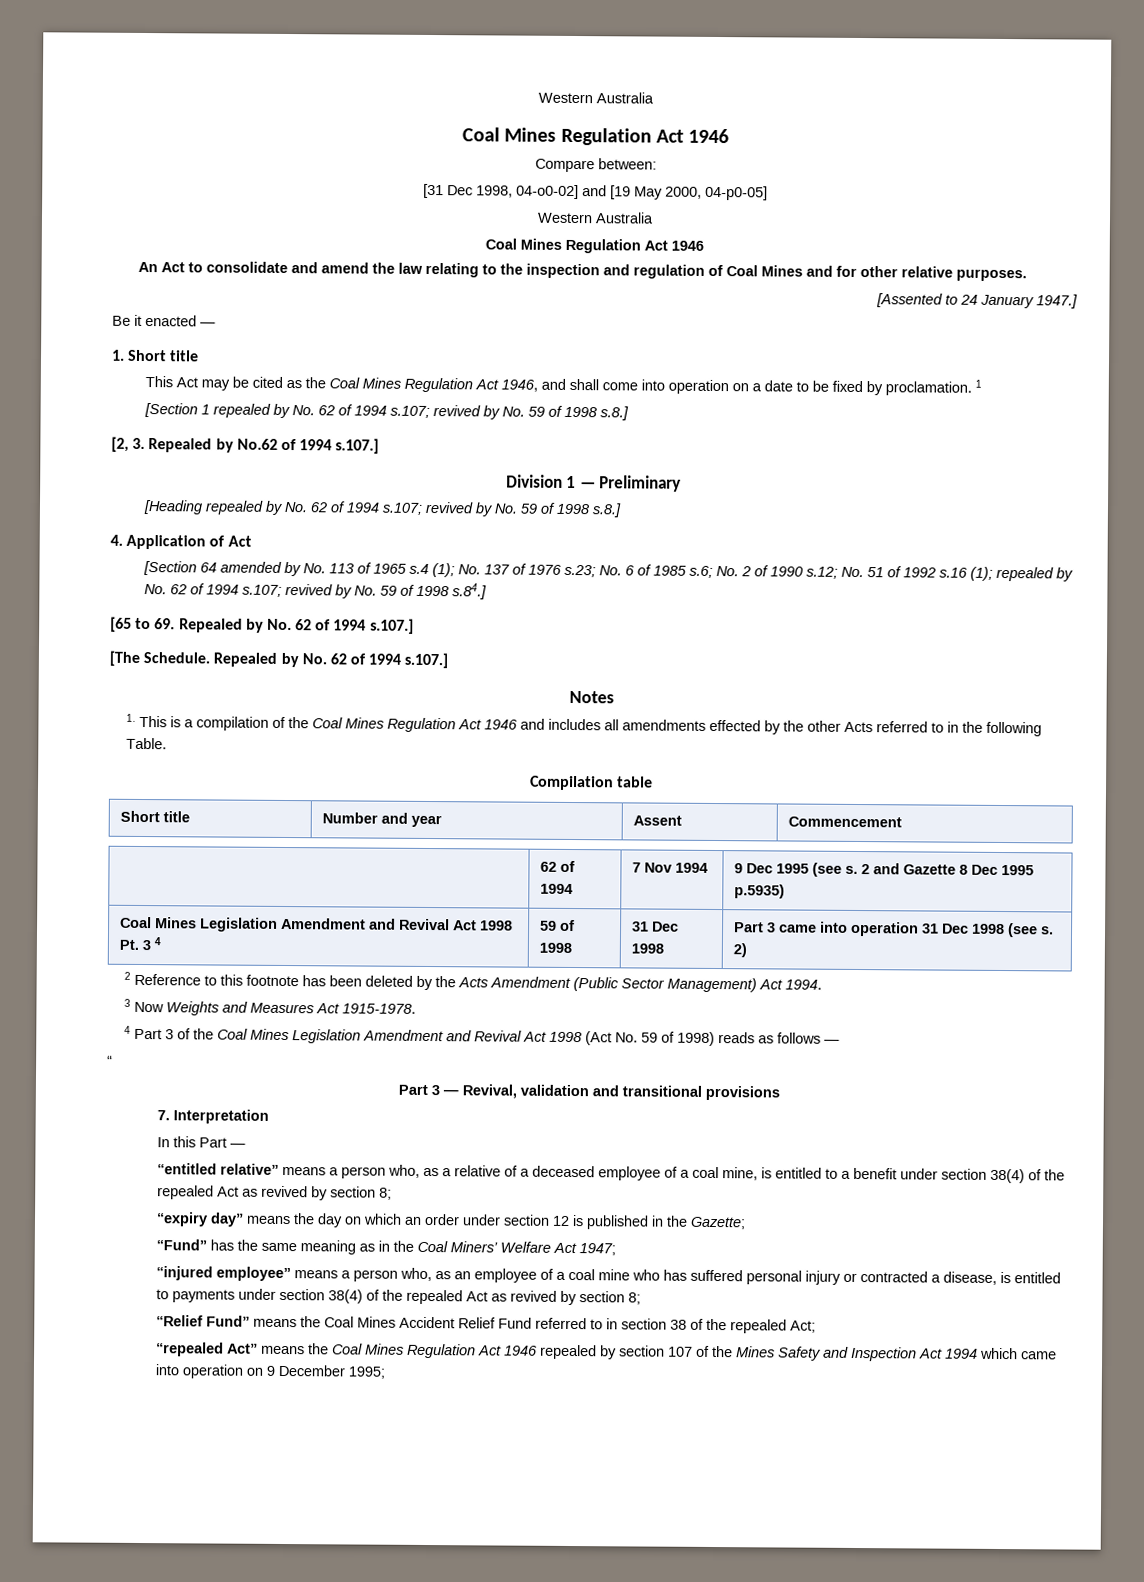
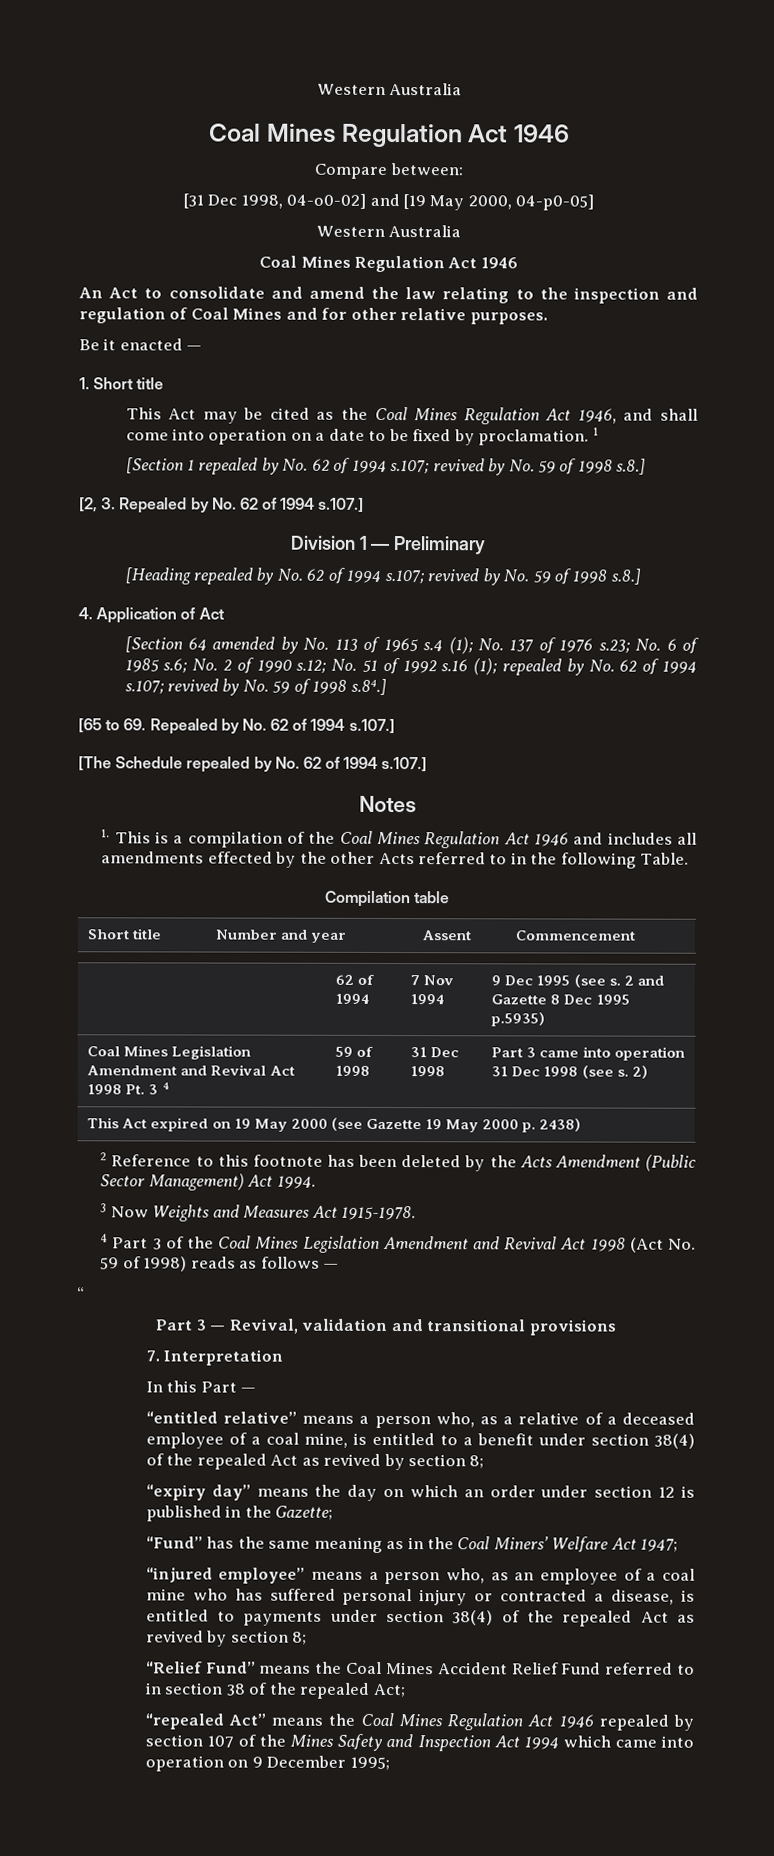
[876,293,1078,309] // [Assented to 24 January 1947.] -> (548, 318) none
[236,438,278,450] No.62 -> [211,497,259,510] No. 62
[143,652,278,667] Schedule. Repealed -> [115,756,251,773] Schedule repealed
(747, 950) none -> [87,1117,582,1133] // This Act expired on 19 May 2000 (see Gazette 19 May 2000 p. 2438)

